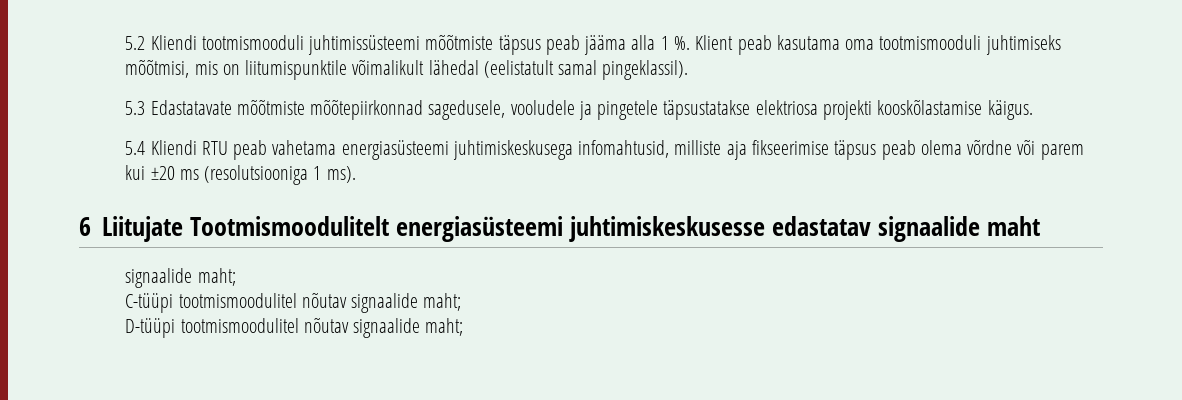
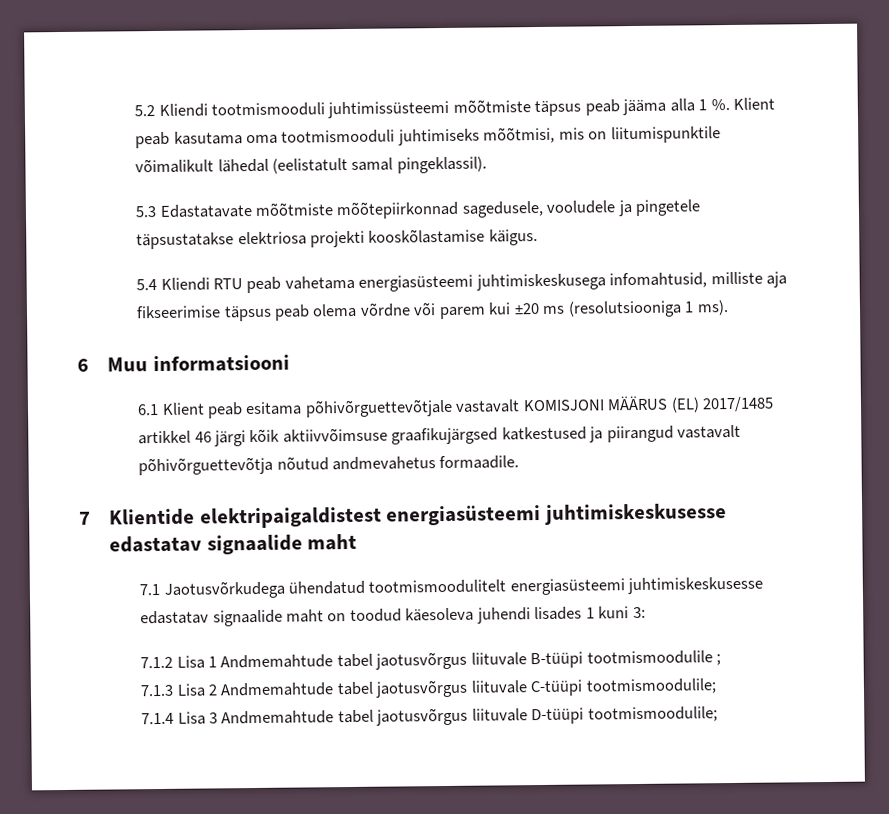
[102,216,390,242] Liitujate Tootmismoodulitelt -> [107,354,290,373] [137,395,775,419] [138,424,742,447] [138,455,520,476] [79,506,382,529] Muu informatsiooni // 6.1 Klient peab esitama põhivõrguettevõtjale vastavalt KOMISJONI MÄÄRUS (EL) 2017/1485 artikkel 46 järgi kõik aktiivvõimsuse graafikujärgsed katkestused ja piirangud vastavalt põhivõrguettevõtja nõutud andmevahetus formaadile. // 7 Klientide elektripaigaldistest
[125,268,236,288] [125,292,462,313] [125,317,464,338] signaalide maht; // C-tüüpi tootmismoodulitel nõutav signaalide maht; // D-tüüpi tootmismoodulitel nõutav signaalide maht; -> [139,576,764,599] [140,606,646,627] [140,650,722,670] [140,678,717,698] [141,706,718,726] 7.1 Jaotusvõrkudega ühendatud tootmismoodulitelt energiasüsteemi juhtimiskeskusesse edastatav signaalide maht on toodud käesoleva juhendi lisades 1 kuni 3: // 7.1.2 Lisa 1 Andmemahtude tabel jaotusvõrgus liituvale B-tüüpi tootmismoodulile ; // 7.1.3 Lisa 2 Andmemahtude tabel jaotusvõrgus liituvale C-tüüpi tootmismoodulile; // 7.1.4 Lisa 3 Andmemahtude tabel jaotusvõrgus liituvale D-tüüpi tootmismoodulile;

